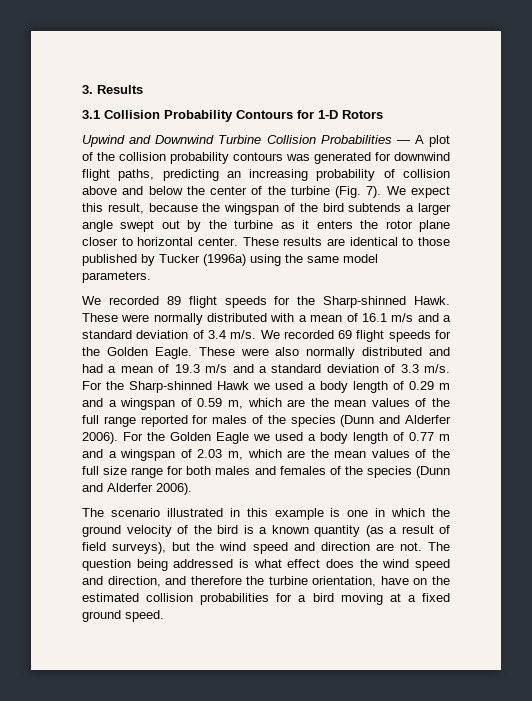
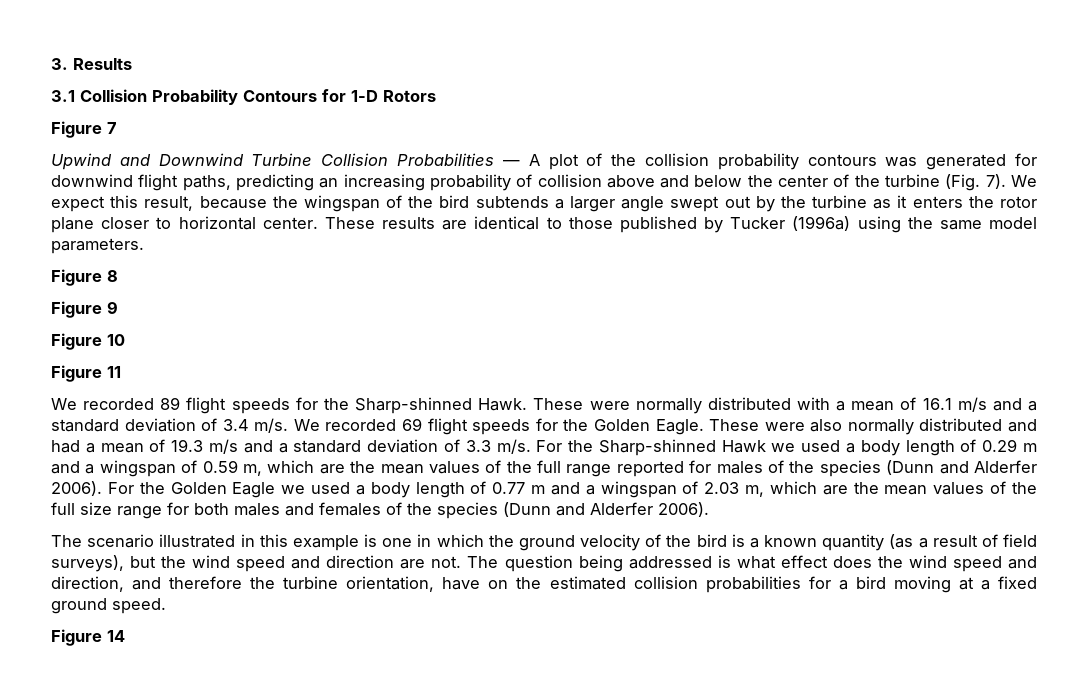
(383, 114) none -> [51,121,117,138] // Figure 7
(151, 277) none -> [51,269,118,286] [51,301,118,318] [51,333,125,350] [51,365,121,382] // Figure 8 // Figure 9 // Figure 10 // Figure 11
(164, 616) none -> [51,629,125,646] // Figure 14

